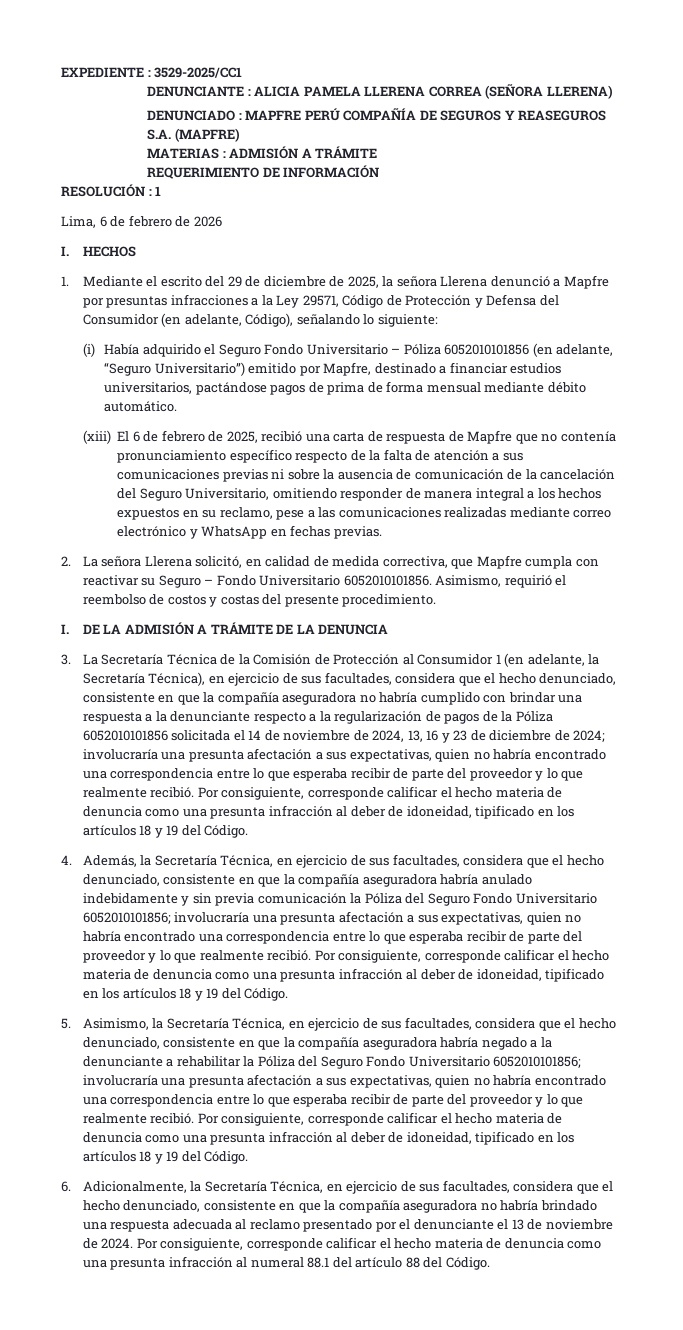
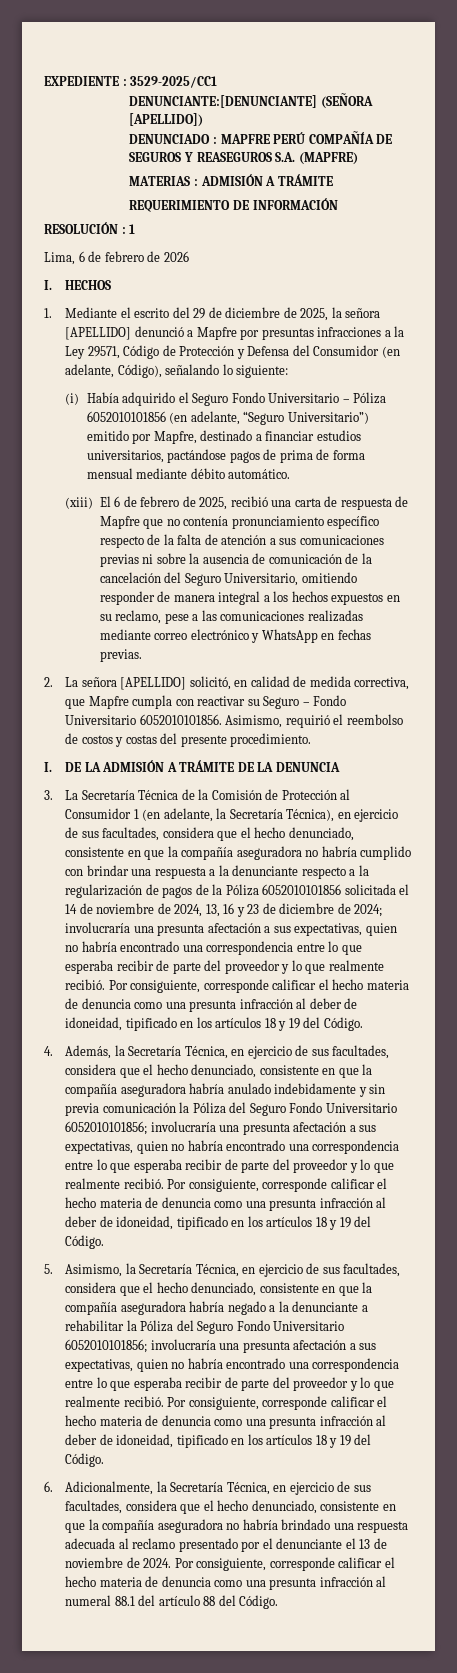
[147,84,613,99] DENUNCIANTE : ALICIA PAMELA LLERENA CORREA (SEÑORA LLERENA) -> [129,93,373,109] [129,113,204,127] DENUNCIANTE:[DENUNCIANTE] (SEÑORA [APELLIDO])
[440,276,488,287] Llerena -> [65,327,132,340] [APELLIDO]
[144,556,192,567] Llerena -> [120,677,187,690] [APELLIDO]

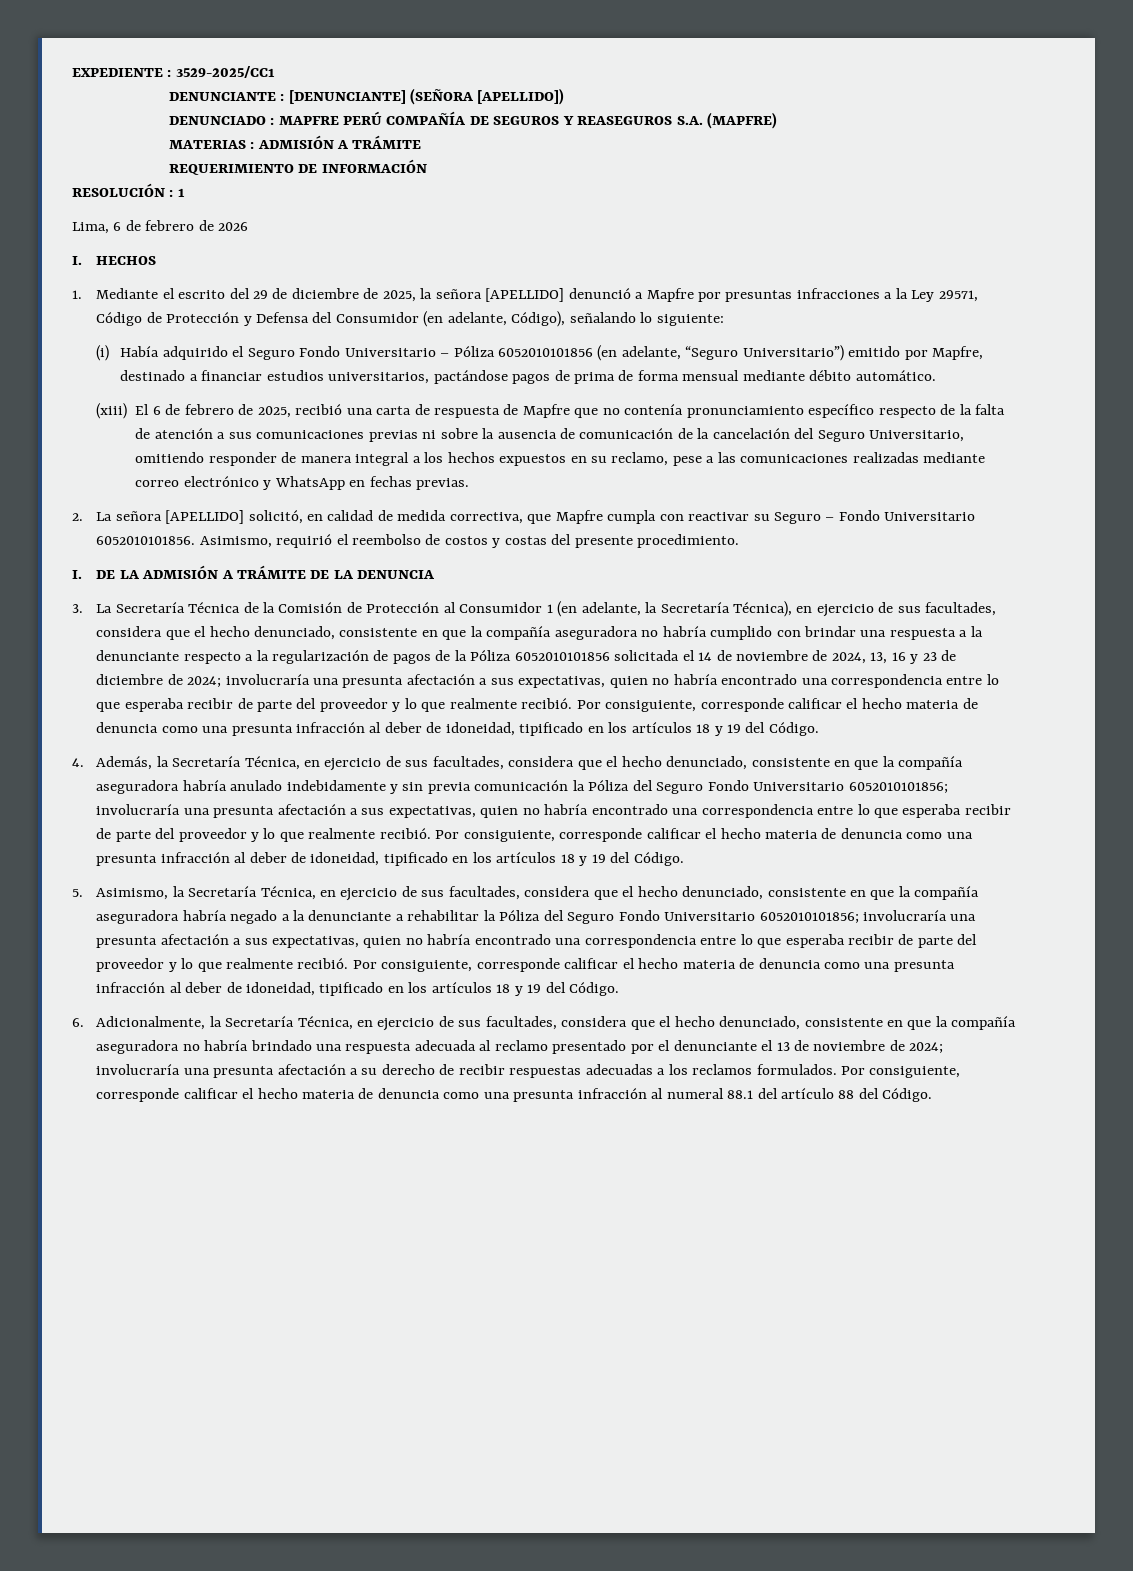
[129,95,318,108] DENUNCIANTE:[DENUNCIANTE] -> [168,90,406,104] DENUNCIANTE : [DENUNCIANTE]
[143,1558,172,1568] 2024. -> [909,1042,944,1054] [96,1064,837,1078] 2024; involucraría una presunta afectación a su derecho de recibir respuestas adecuadas a los reclamos formulados.

